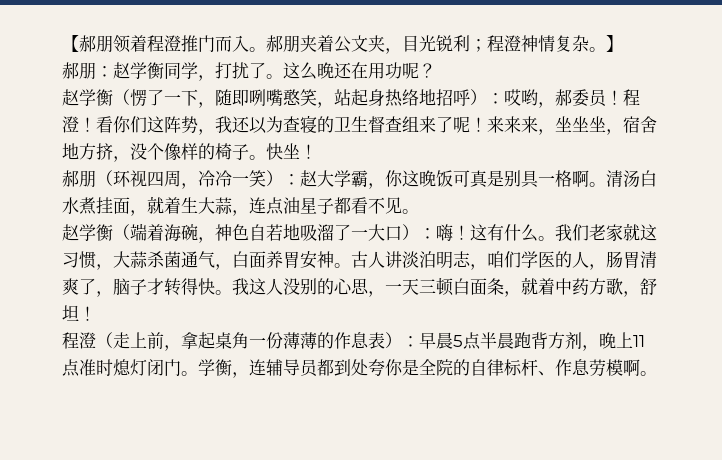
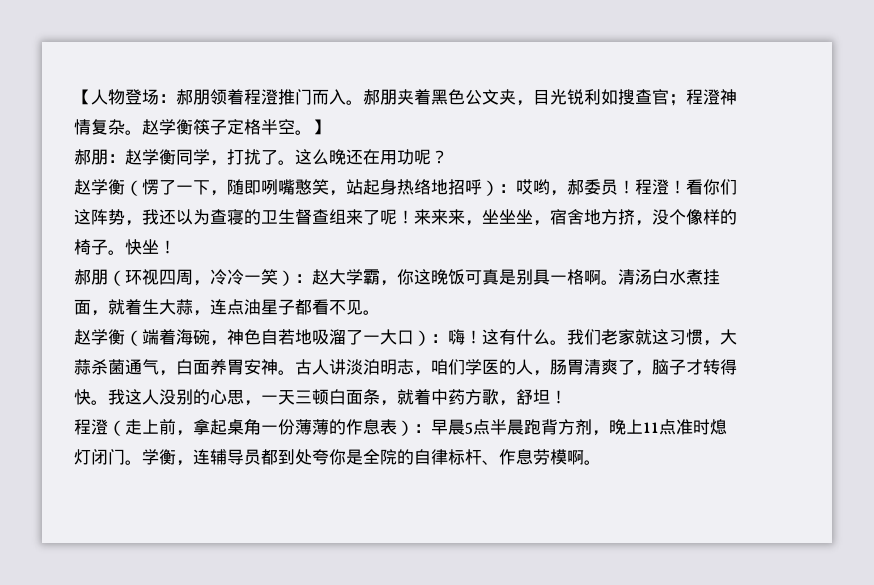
(79, 43) none -> [91,89,176,105] 人物登场：
(334, 43) none -> [431,89,465,105] 黑色
(470, 43) none -> [601,89,669,105] 如搜查官
(606, 49) none -> [142,119,312,135] 赵学衡筷子定格半空。

